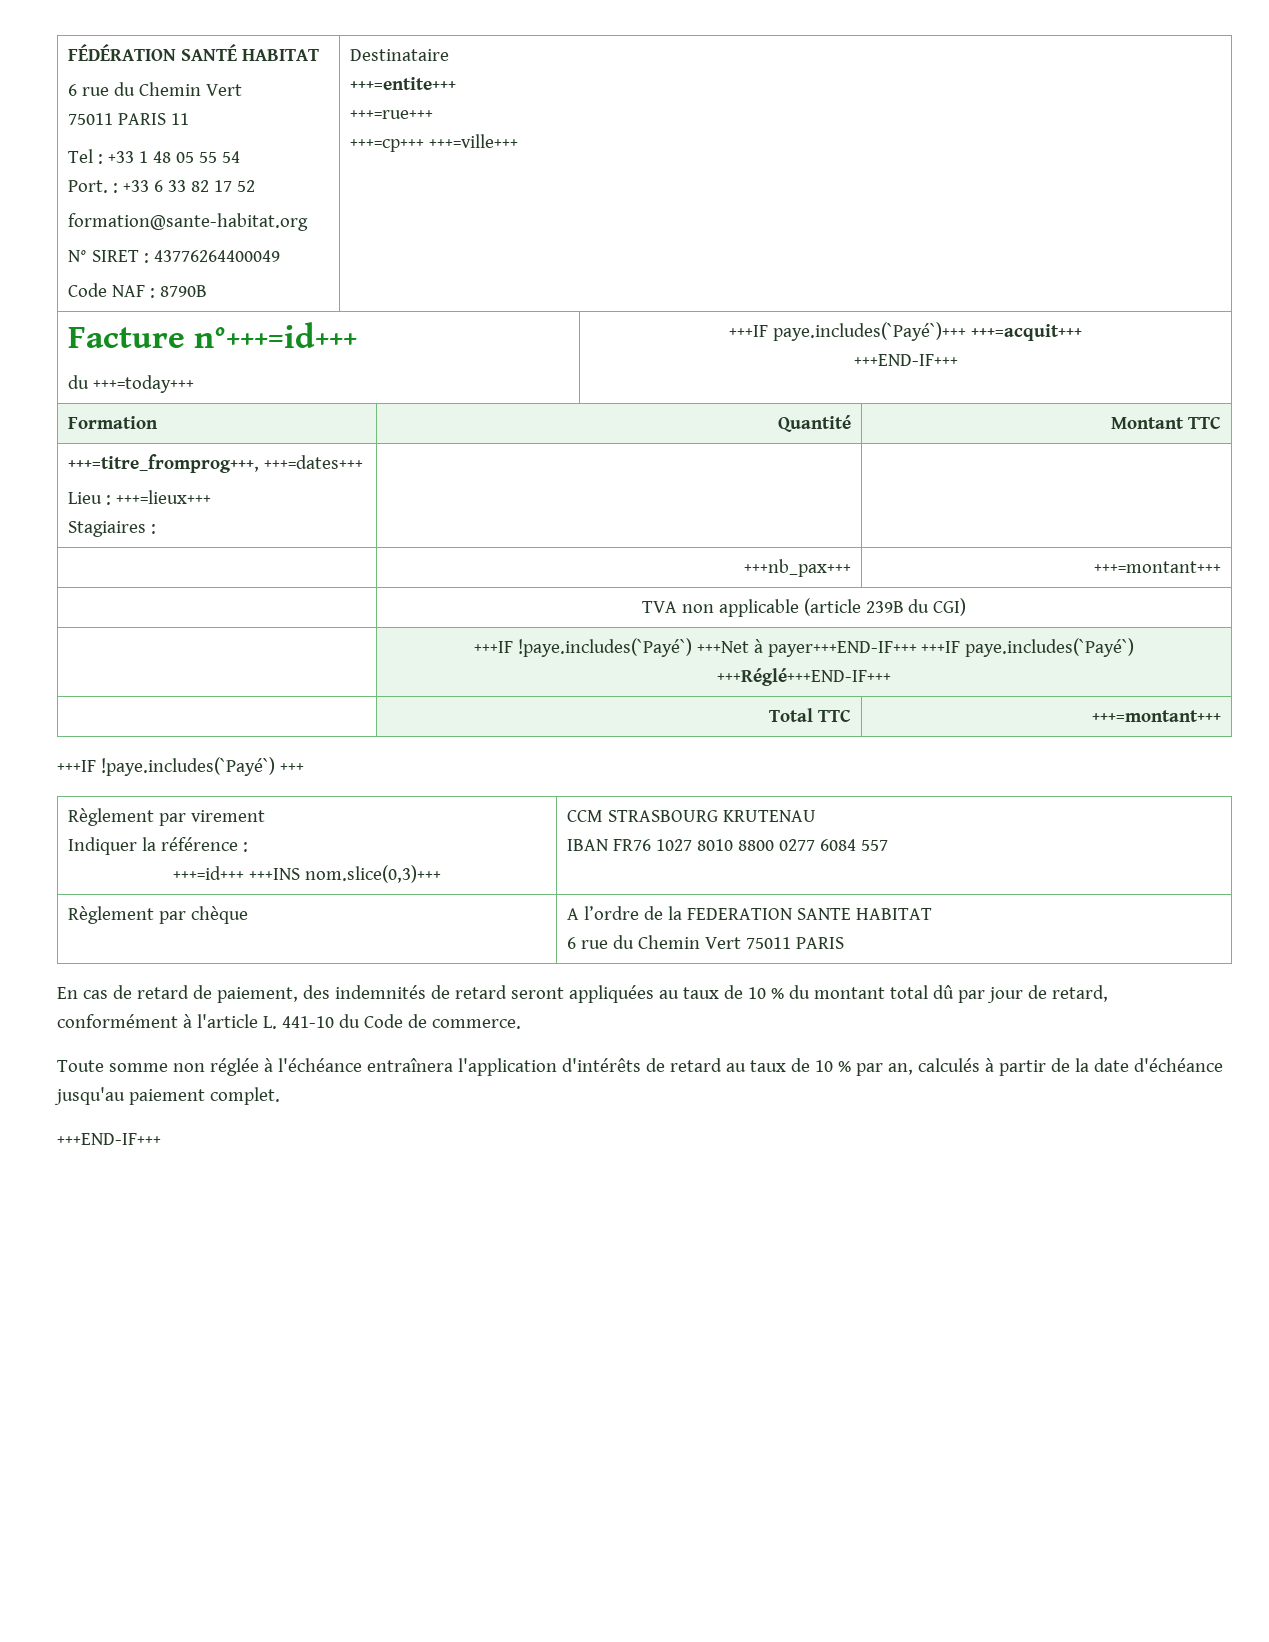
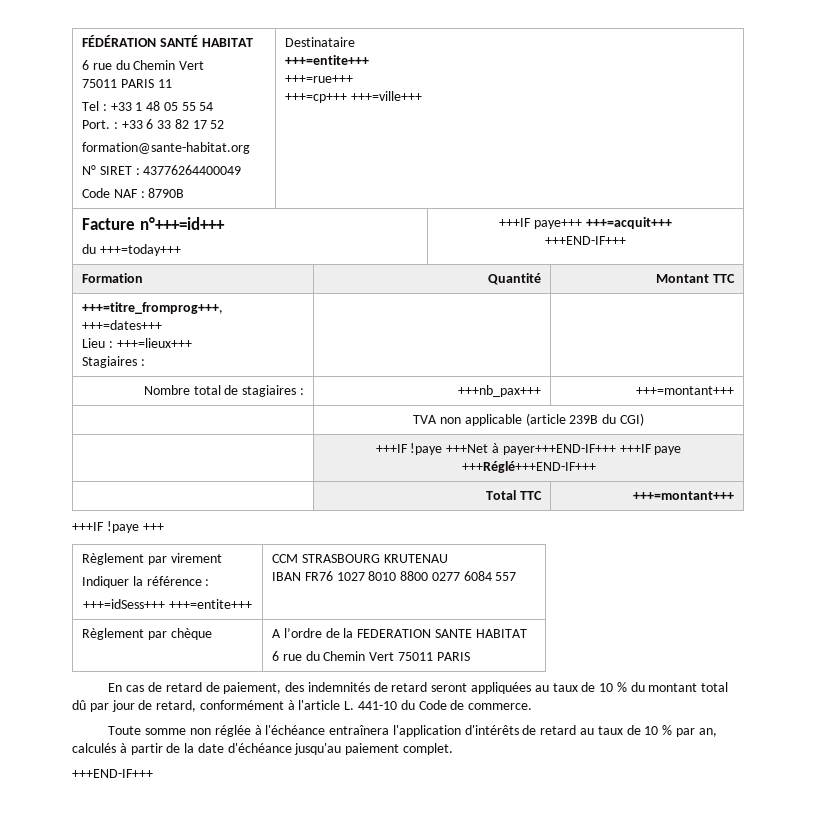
[773,322,966,341] paye.includes(`Payé`)+++ -> [534,219,582,229] paye+++
(157, 529) none -> [143,385,305,397] Nombre total de stagiaires :
[517,638,692,657] !paye.includes(`Payé`) -> [410,443,443,455] !paye
[965,638,1135,657] paye.includes(`Payé`) -> [654,446,682,455] paye
[100,757,275,776] !paye.includes(`Payé`) -> [106,521,139,533] !paye
[173,865,441,883] +++=id+++ +++INS nom.slice(0,3)+++ -> [83,599,252,609] +++=idSess+++ +++=entite+++

